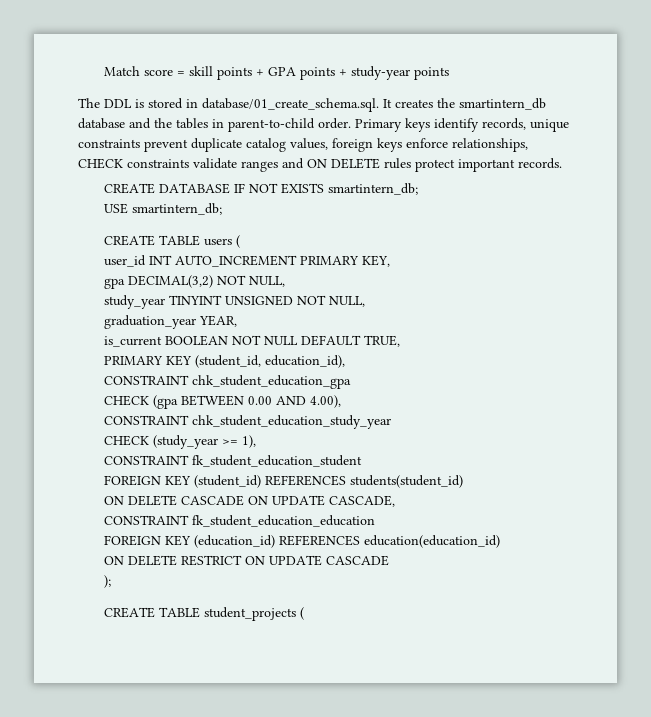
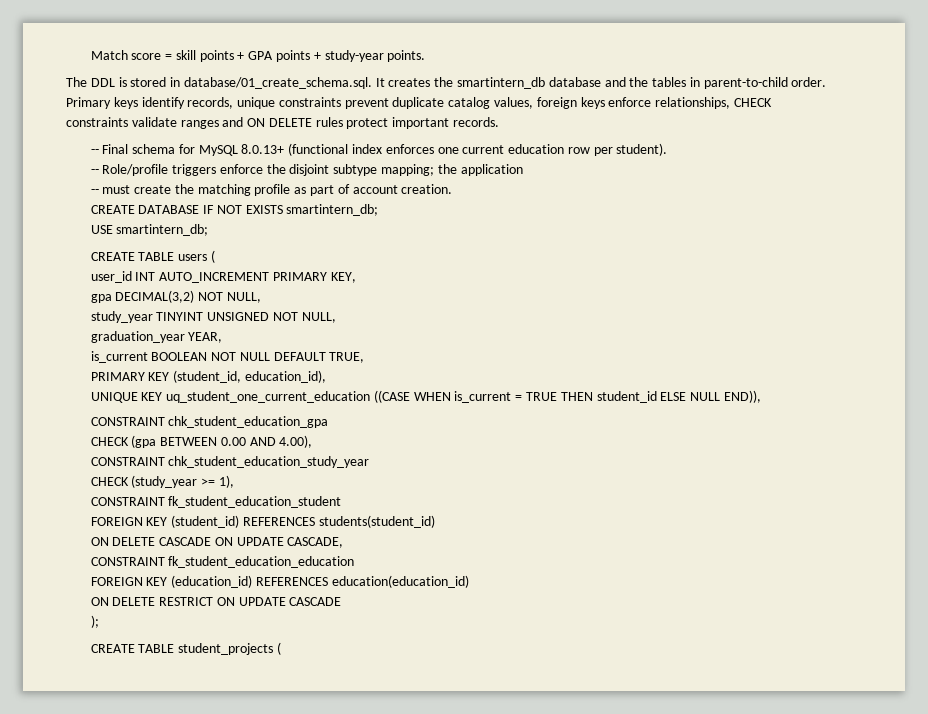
[413,67,449,80] points -> [387,50,426,62] points.
(562, 163) none -> [90,143,668,156] [90,164,523,176] [90,184,453,196] // -- Final schema for MySQL 8.0.13+ (functional index enforces one current education row per student). // -- Role/profile triggers enforce the disjoint subtype mapping; the application // -- must create the matching profile as part of account creation.
(345, 361) none -> [90,390,761,403] // UNIQUE KEY uq_student_one_current_education ((CASE WHEN is_current = TRUE THEN student_id ELSE NULL END)),

